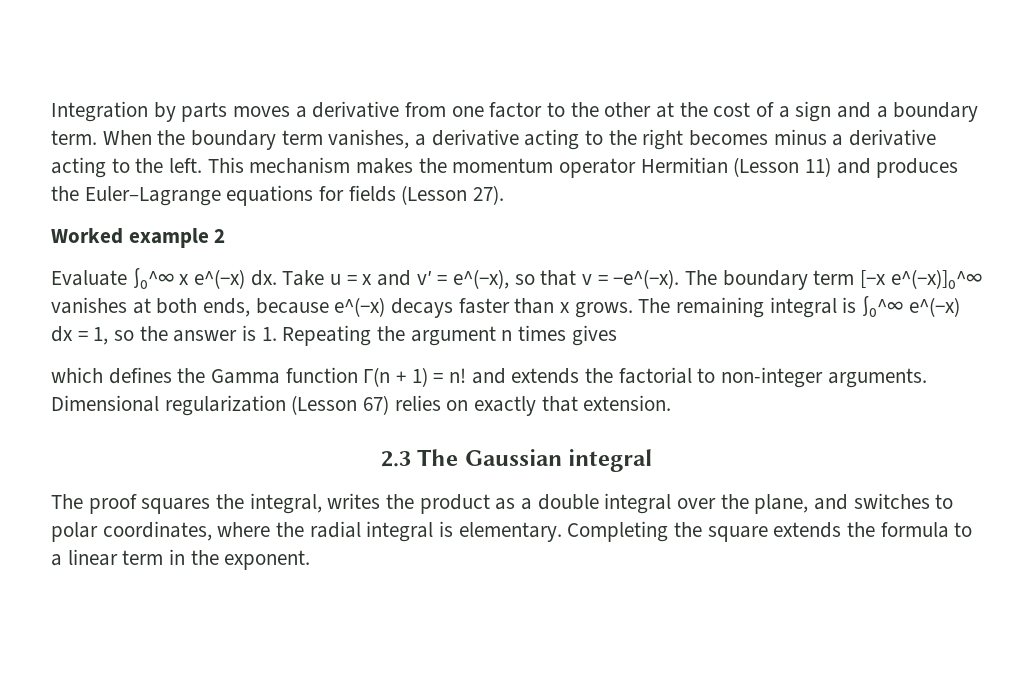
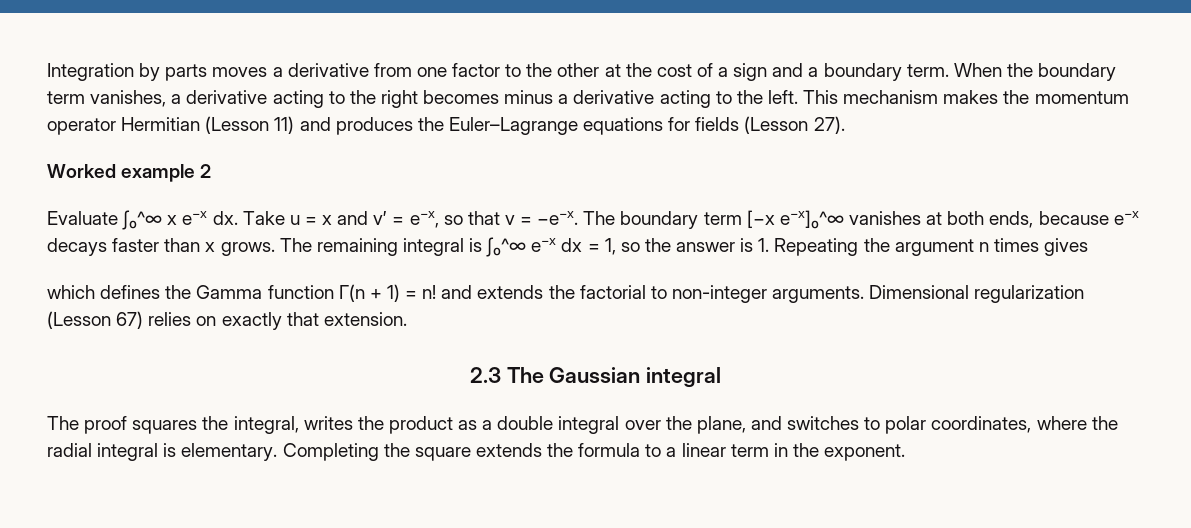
[194,269,246,289] e^(−x) -> [182,211,208,225] e−x
[453,269,510,289] e^(−x), -> [409,211,439,228] e−x,
[613,269,680,289] −e^(−x). -> [537,211,579,225] −e−x.
[890,269,982,289] e^(−x)]₀^∞ -> [779,210,844,229] e−x]₀^∞
[334,297,386,317] e^(−x) -> [1113,211,1139,225] e−x
[908,297,960,317] e^(−x) -> [531,238,557,252] e−x

